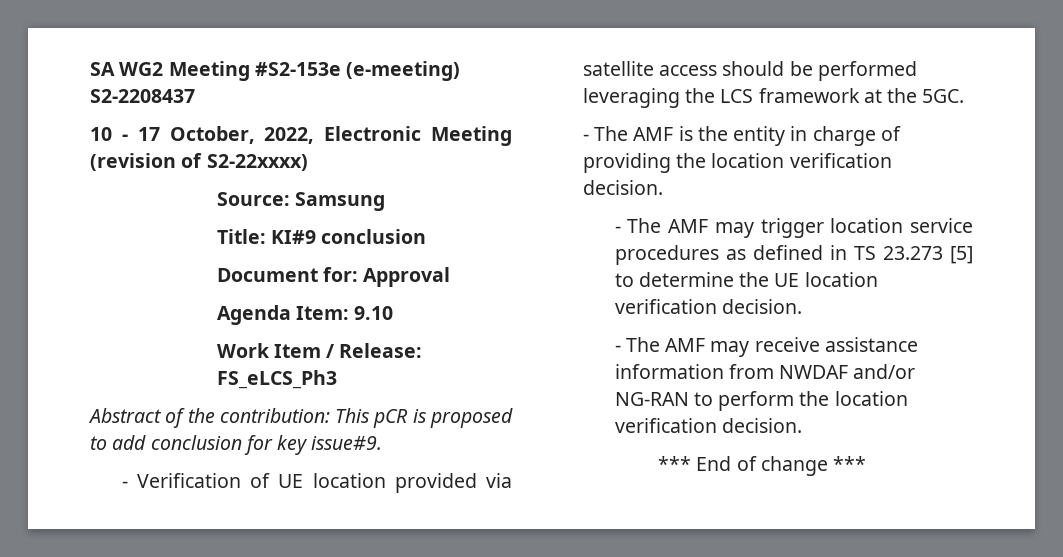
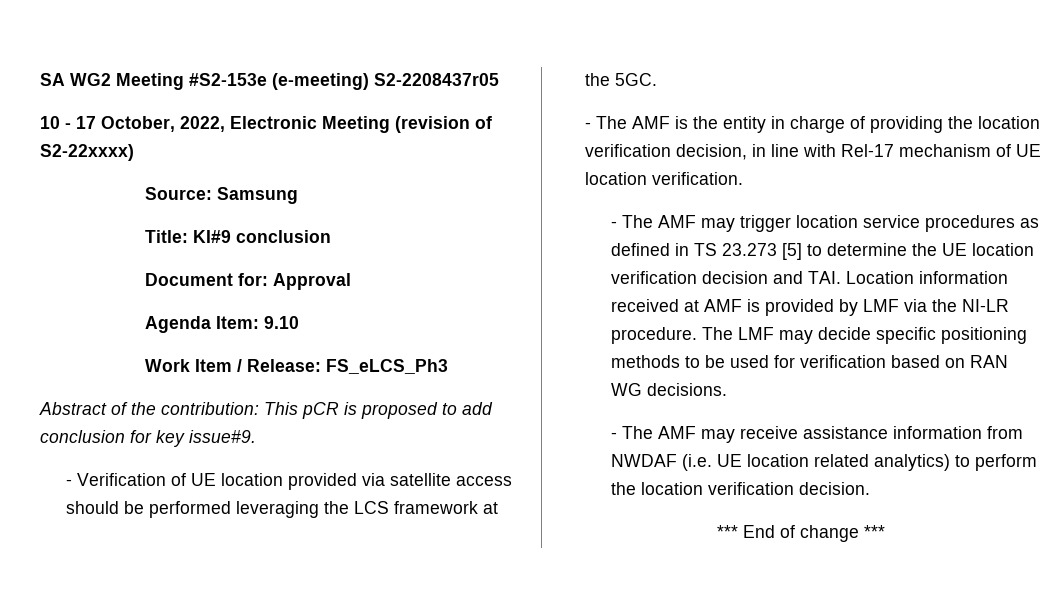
[90,89,195,103] S2-2208437 -> [374,73,499,86] S2-2208437r05
[582,180,663,195] decision. -> [676,144,1042,160] [585,172,744,185] decision, in line with Rel-17 mechanism of UE location verification.
[721,299,802,314] decision. -> [702,271,1009,284] [611,299,1010,316] [611,327,1028,344] [611,355,1009,368] [611,383,728,396] decision and TAI. Location information received at AMF is provided by LMF via the NI-LR procedure. The LMF may decide specific positioning methods to be used for verification based on RAN WG decisions.
[853,364,916,379] [614,392,689,406] and/or NG-RAN -> [682,454,951,471] (i.e. UE location related analytics)

